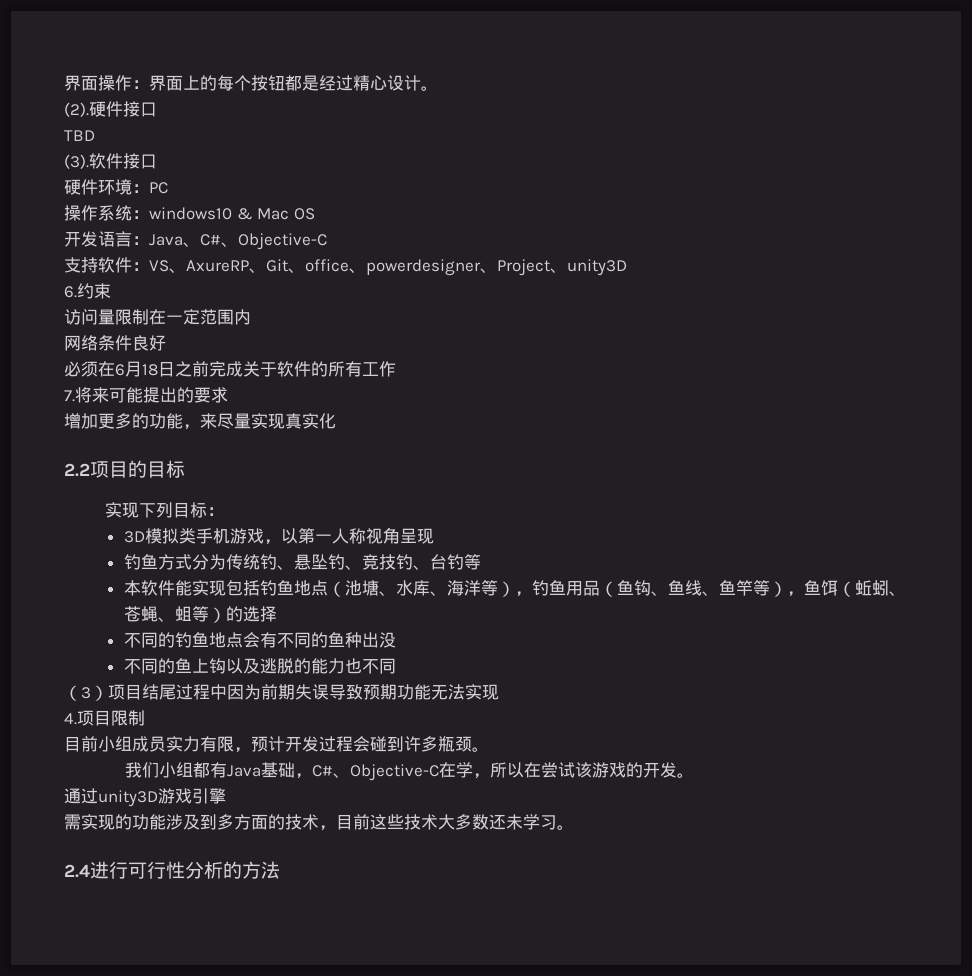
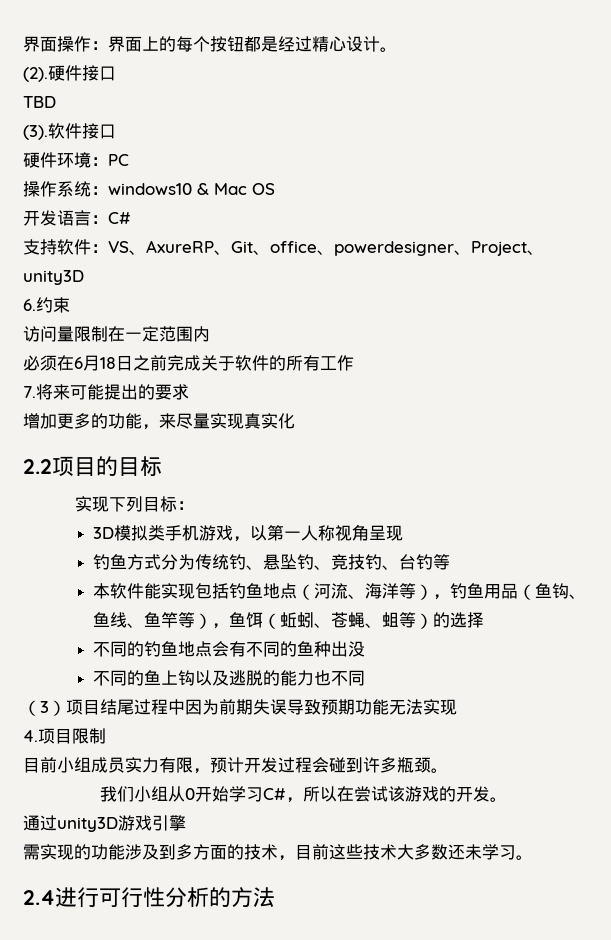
[149,233,327,250] Java、C#、Objective-C -> [108,212,131,224] C#
[64,335,166,351] // 网络条件良好 -> (210, 334) none
[344,580,430,596] 池塘、水库 -> [314,583,349,599] 河流
[193,762,474,781] 都有Java基础，C#、Objective-C在学 -> [168,786,287,802] 从0开始学习C#

